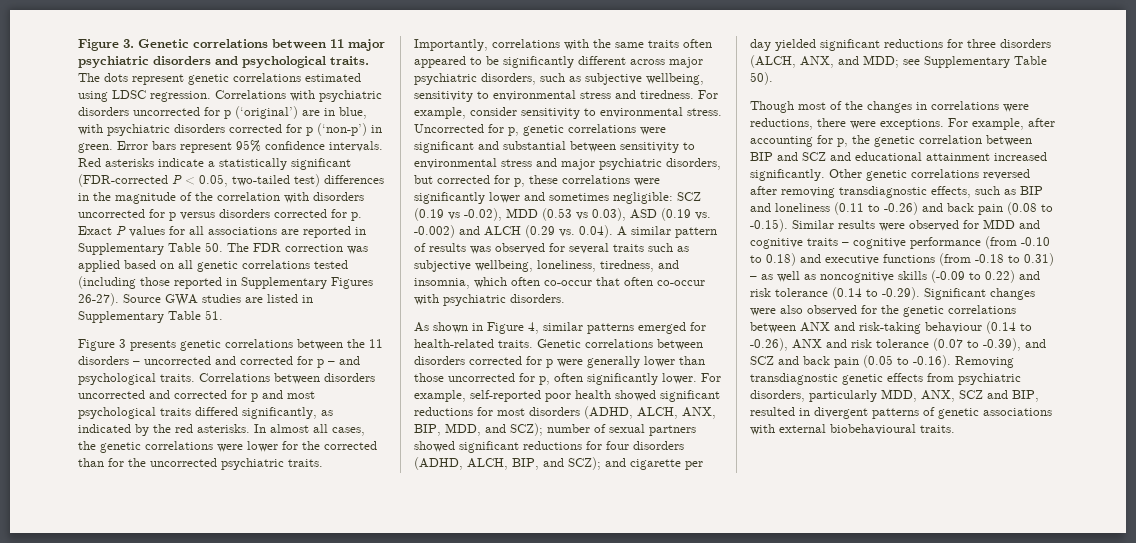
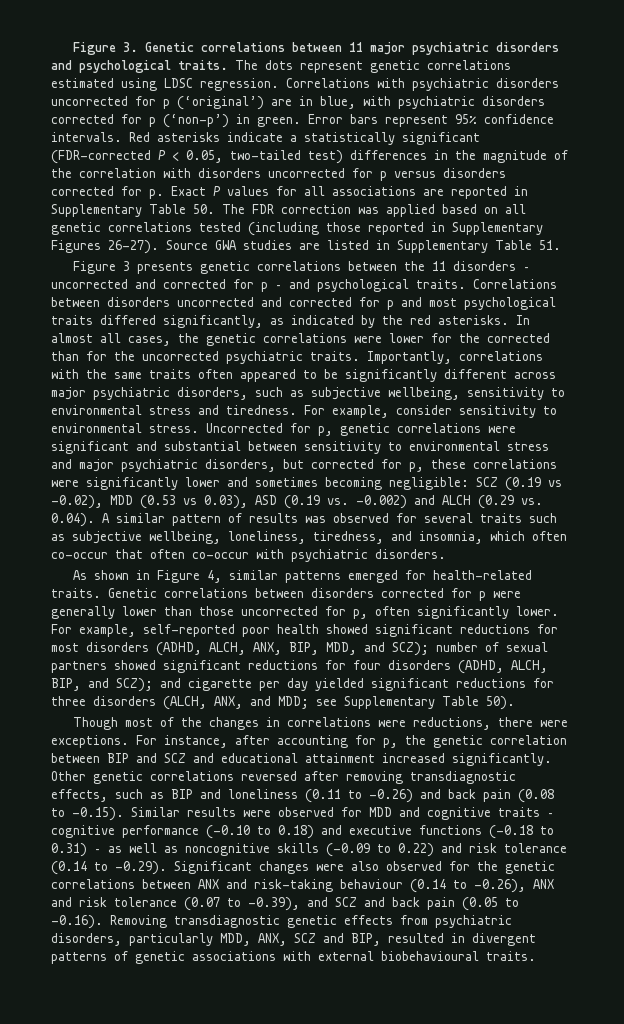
(609, 197) none -> [325,477,382,490] becoming
[972,118,1024,130] example, -> [164,735,228,748] instance,
[985,236,1050,249] (from -0.10 -> [206,825,250,839] (-0.10
[939,253,1004,266] (from -0.18 -> [489,825,533,839] (-0.18

